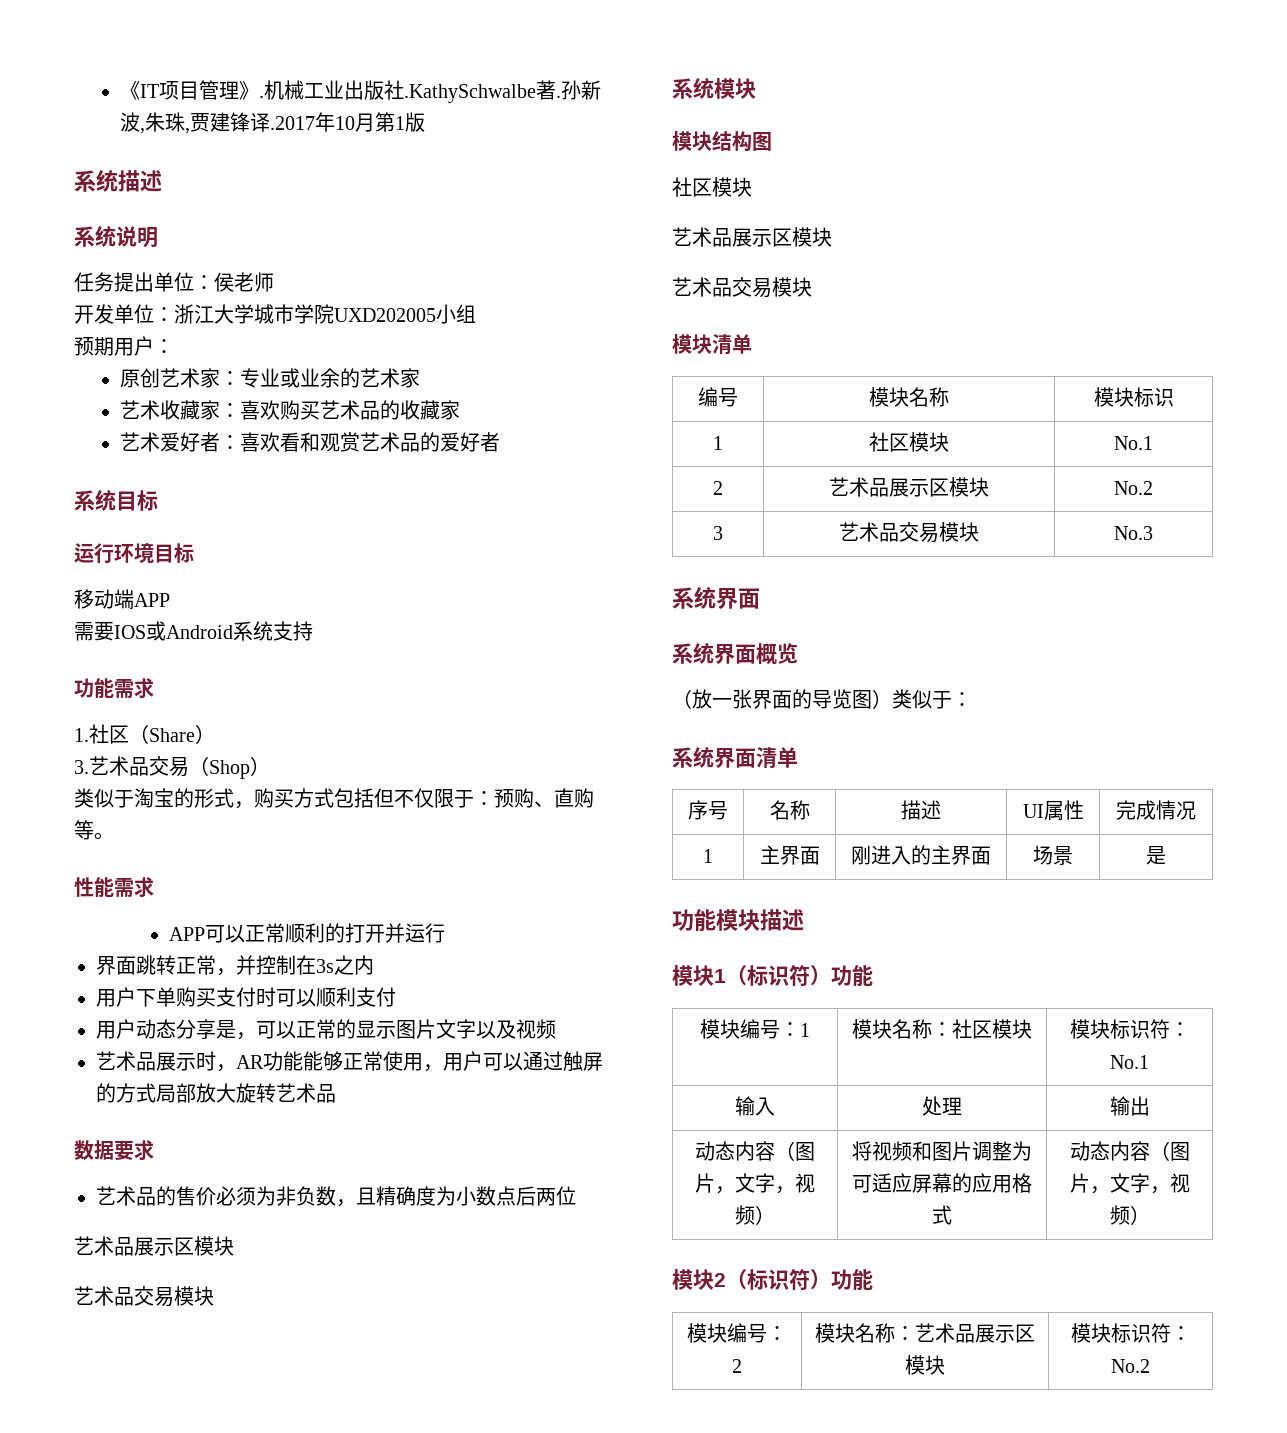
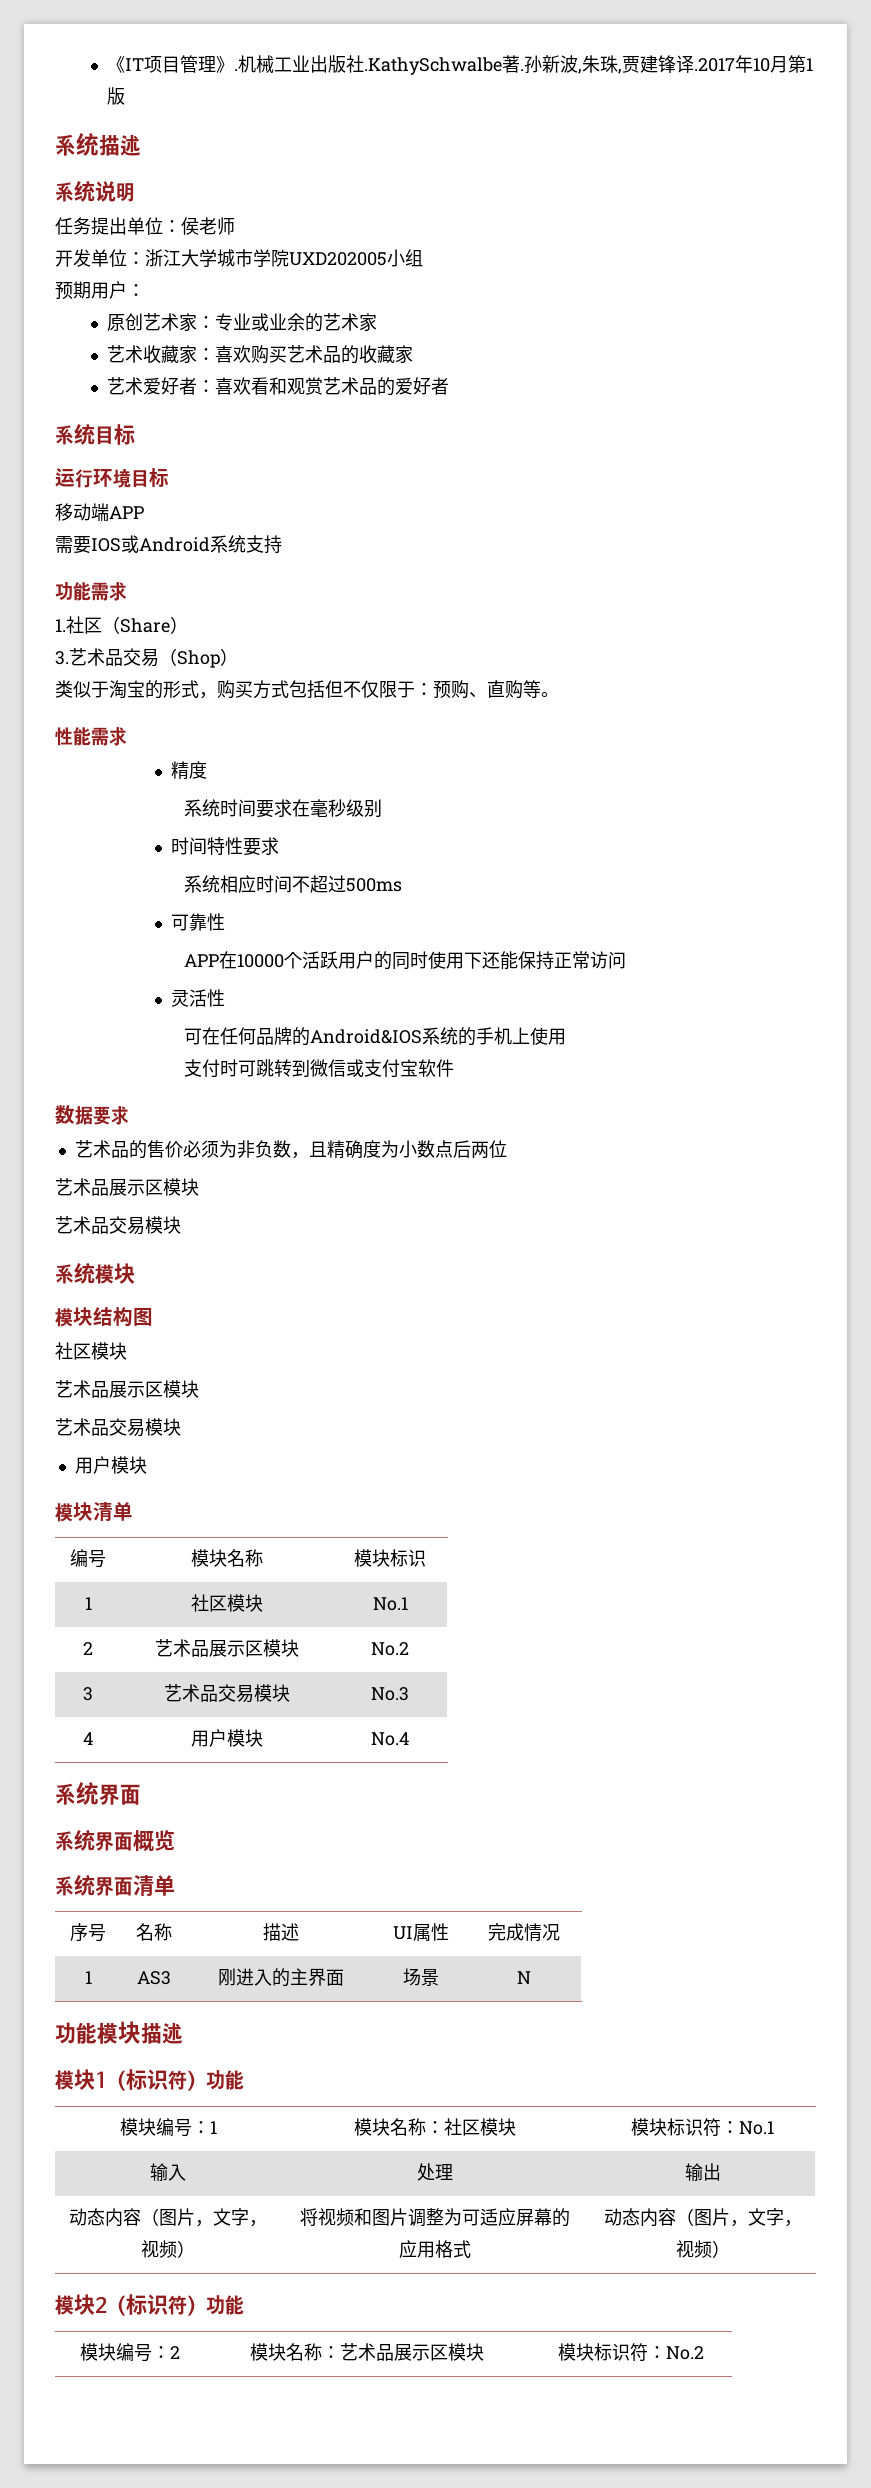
[168,923,445,943] [96,955,374,976] [96,987,396,1007] [96,1019,556,1040] [96,1051,603,1072] [96,1083,336,1103] APP可以正常顺利的打开并运行 // 界面跳转正常，并控制在3s之内 // 用户下单购买支付时可以顺利支付 // 用户动态分享是，可以正常的显示图片文字以及视频 // 艺术品展示时，AR功能能够正常使用，用户可以通过触屏的方式局部放大旋转艺术品 -> [171,761,208,779] [183,799,382,818] [171,837,280,856] [183,875,402,893] [171,913,226,931] [183,951,626,970] [171,989,226,1007] [183,1027,566,1046] [183,1059,454,1078] 精度 // 系统时间要求在毫秒级别 // 时间特性要求 // 系统相应时间不超过500ms // 可靠性 // APP在10000个活跃用户的同时使用下还能保持正常访问 // 灵活性 // 可在任何品牌的Android&IOS系统的手机上使用 // 支付时可跳转到微信或支付宝软件
(812, 287) none -> [74,1456,147,1474] // 用户模块
(1153, 533) none -> [83,1732,93,1745] [190,1729,263,1747] [371,1732,409,1746] // 4 | 用户模块 | No.4
[672,689,972,709] // （放一张界面的导览图）类似于： -> (175, 1840) none
[759,845,820,865] 主界面 -> [136,1971,171,1985] AS3
[1146,846,1166,865] 是 -> [517,1971,531,1984] N

